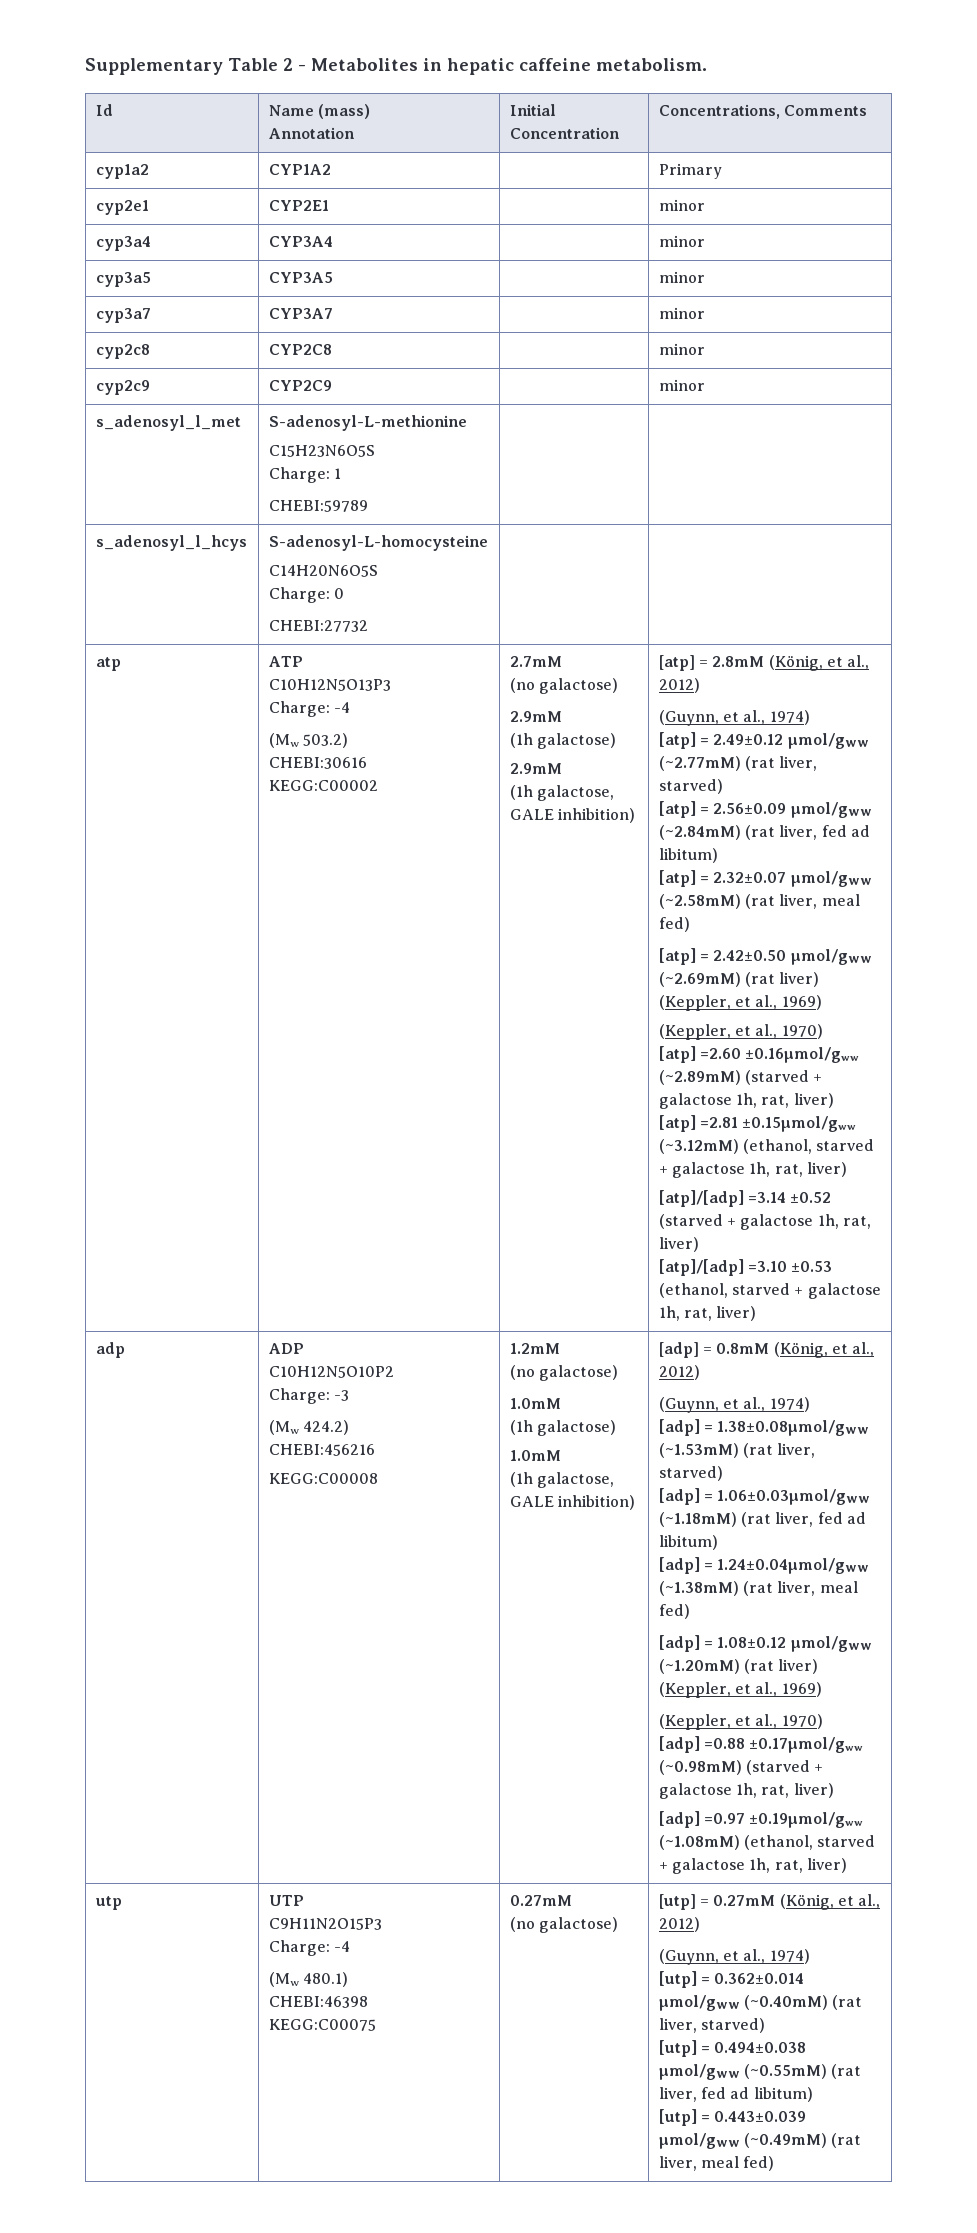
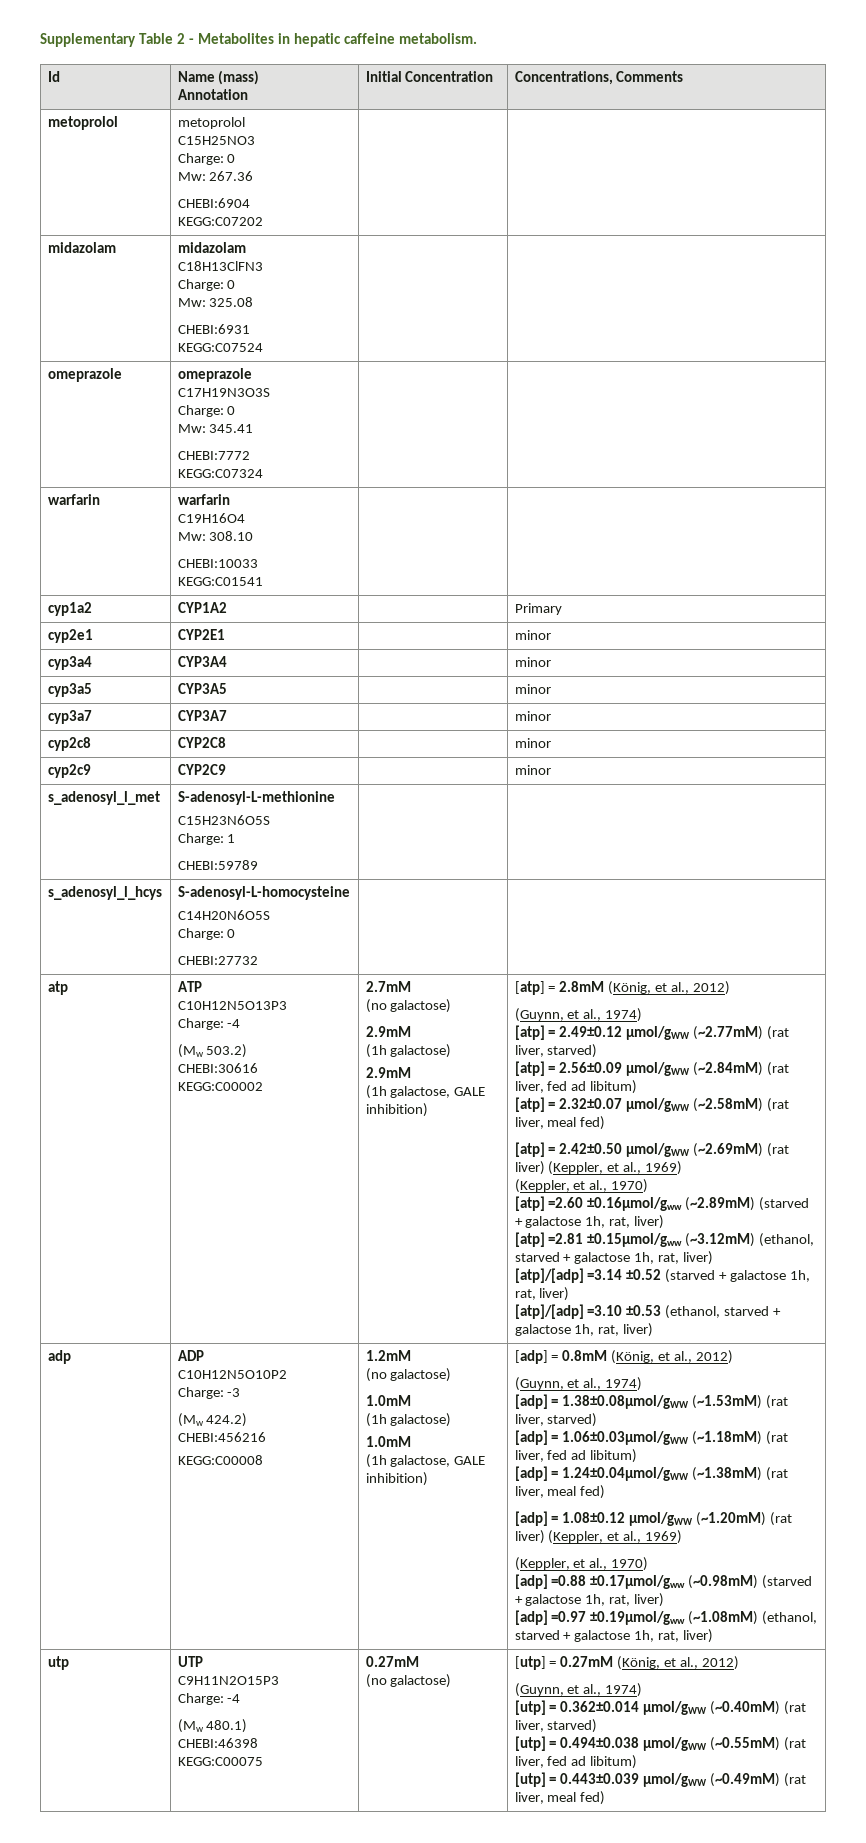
(867, 110) none -> [47,116,118,130] [177,117,245,129] [177,136,255,145] [177,153,236,165] [177,171,254,181] [177,198,250,208] [177,217,263,226] [47,242,116,253] [177,242,246,253] [177,261,263,271] [177,279,236,291] [177,297,254,307] [177,324,250,334] [177,343,263,352] [47,368,122,382] [177,368,252,382] [177,388,270,397] [177,405,236,417] [177,424,254,433] [177,451,250,460] [177,469,263,478] [47,494,100,505] [177,494,230,505] [177,513,245,523] [177,531,254,541] [177,559,258,568] [177,577,263,586] // metoprolol | metoprolol // C15H25NO3 // Charge: 0 // Mw: 267.36 // CHEBI:6904 // KEGG:C07202 | | // midazolam | midazolam // C18H13ClFN3 // Charge: 0 // Mw: 325.08 // CHEBI:6931 // KEGG:C07524 | | // omeprazole | omeprazole // C17H19N3O3S // Charge: 0 // Mw: 345.41 // CHEBI:7772 // KEGG:C07324 | | // warfarin | warfarin // C19H16O4 // Mw: 308.10 // CHEBI:10033 // KEGG:C01541 | |

